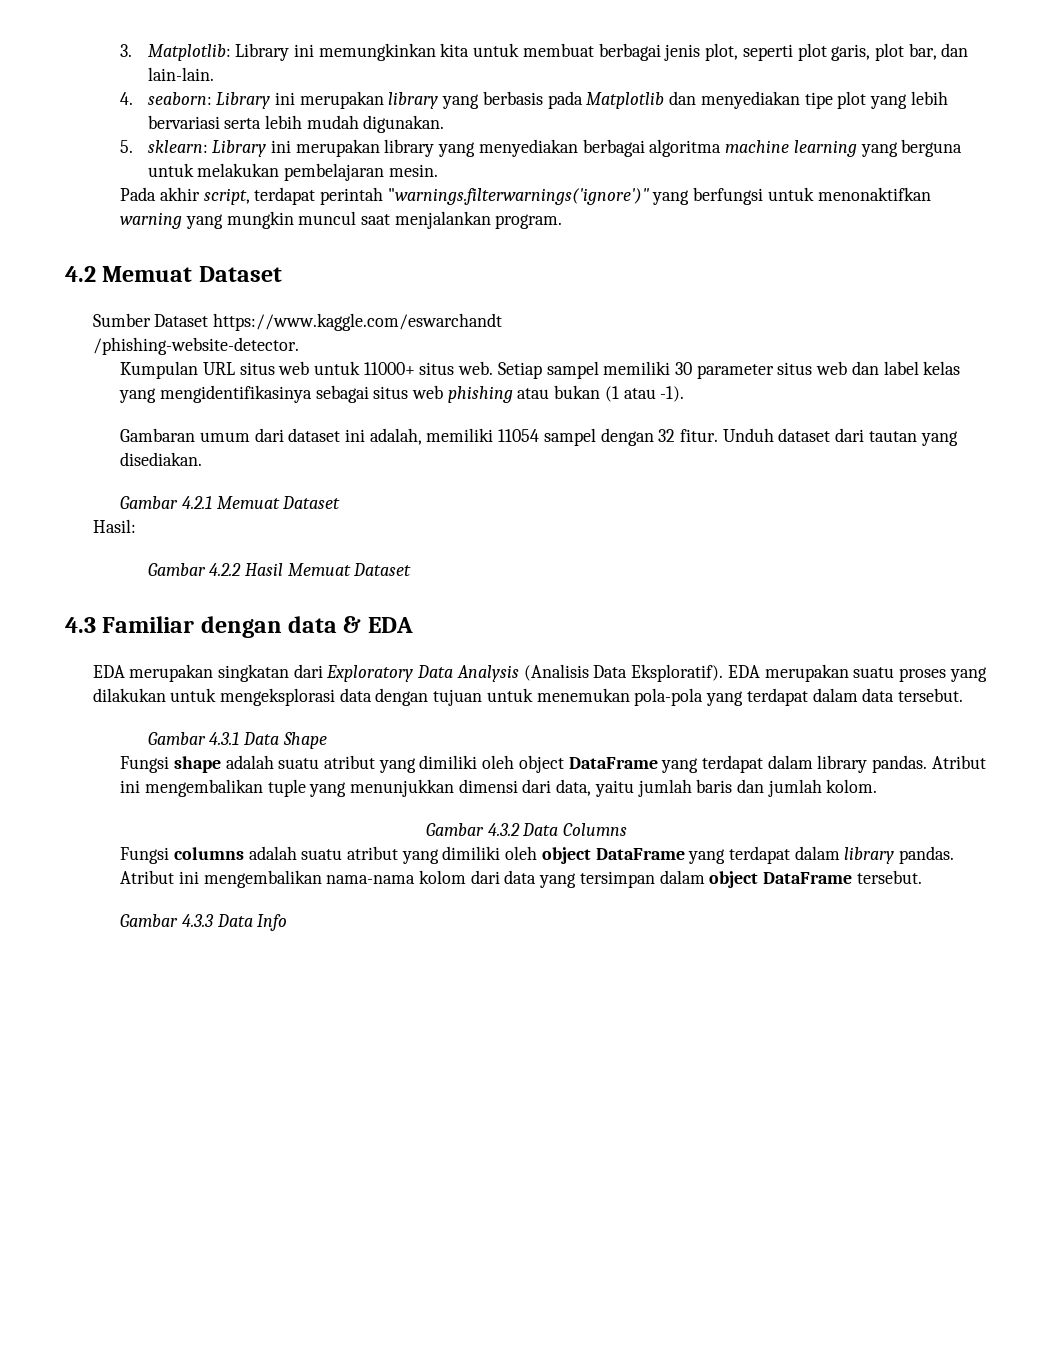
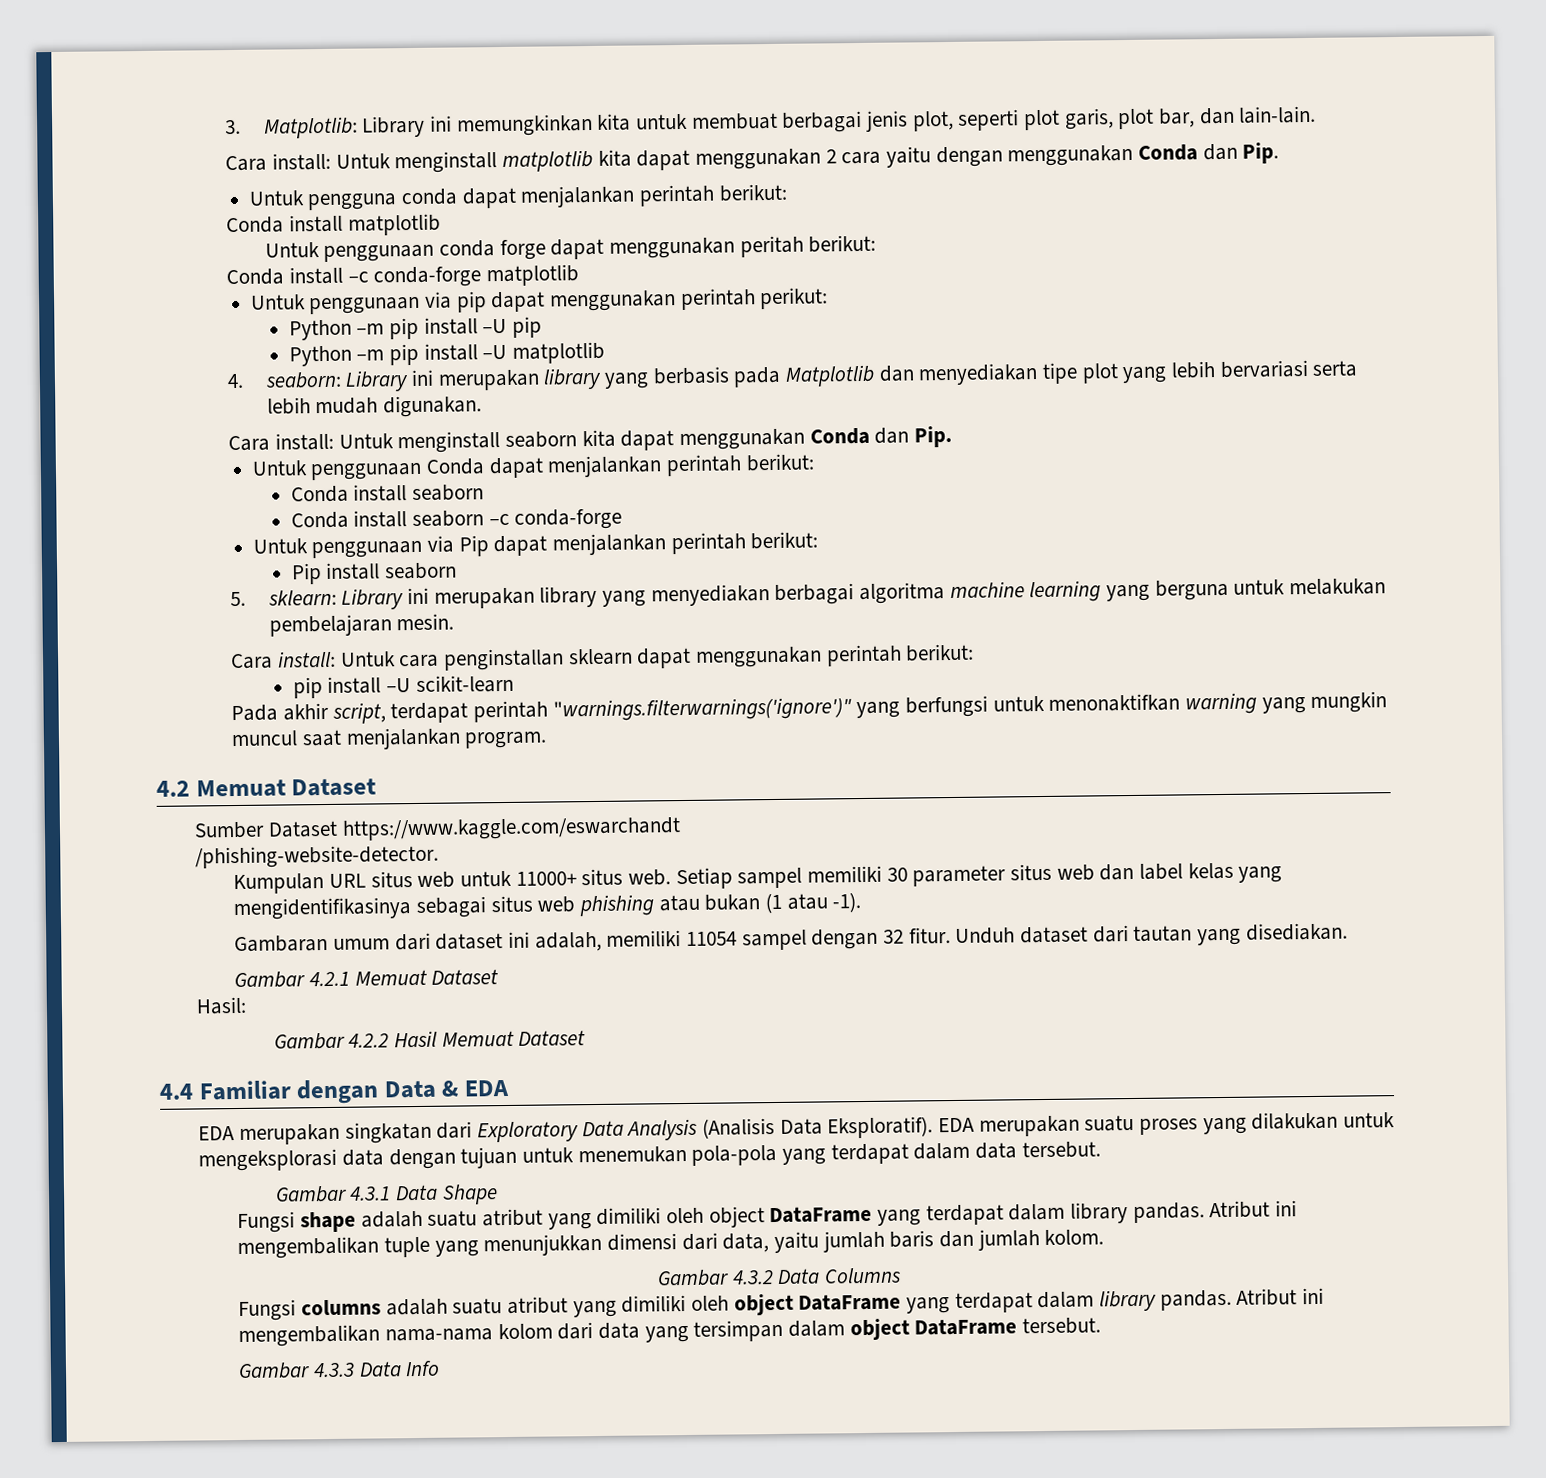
(214, 74) none -> [225,142,1280,174] [248,183,787,211] [226,213,441,236] [264,234,877,262] [226,264,580,288] [250,287,829,315] [288,316,543,341] [288,341,606,367] // Cara install: Untuk menginstall matplotlib kita dapat menggunakan 2 cara yaitu dengan menggunakan Conda dan Pip. // Untuk pengguna conda dapat menjalankan perintah berikut: // Conda install matplotlib // Untuk penggunaan conda forge dapat menggunakan peritah berikut: // Conda install –c conda-forge matplotlib // Untuk penggunaan via pip dapat menggunakan perintah perikut: // Python –m pip install –U pip // Python –m pip install –U matplotlib
(445, 124) none -> [228,425,953,454] [251,453,815,481] [290,484,485,503] [290,508,623,530] [252,531,819,559] [291,562,458,585] // Cara install: Untuk menginstall seaborn kita dapat menggunakan Conda dan Pip. // Untuk penggunaan Conda dapat menjalankan perintah berikut: // Conda install seaborn // Conda install seaborn –c conda-forge // Untuk penggunaan via Pip dapat menjalankan perintah berikut: // Pip install seaborn
(438, 170) none -> [231,643,975,671] [292,674,514,699] // Cara install: Untuk cara penginstallan sklearn dapat menggunakan perintah berikut: // pip install –U scikit-learn
[65,617,96,633] 4.3 -> [159,1083,193,1100] 4.4
[288,616,338,633] data -> [383,1080,436,1099] Data

